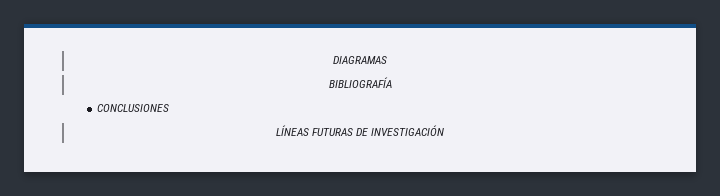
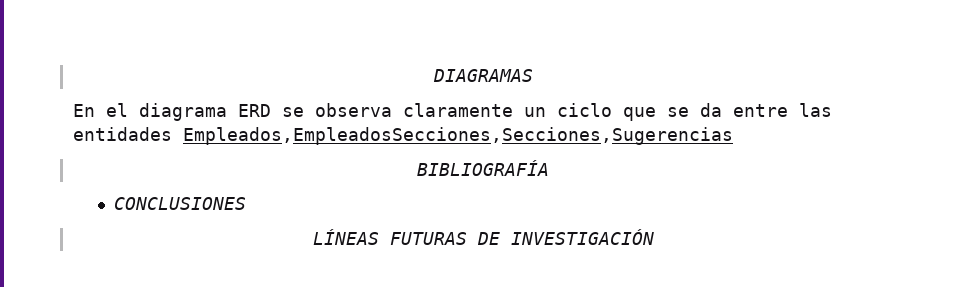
(387, 60) none -> [73,103,832,121] [73,127,733,145] // En el diagrama ERD se observa claramente un ciclo que se da entre las entidades Empleados,EmpleadosSecciones,Secciones,Sugerencias

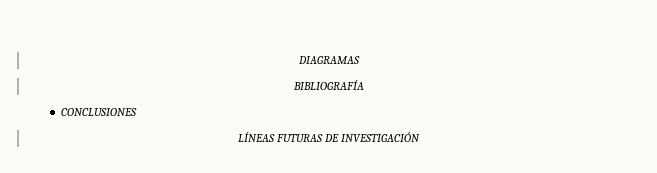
[73,103,832,121] [73,127,733,145] // En el diagrama ERD se observa claramente un ciclo que se da entre las entidades Empleados,EmpleadosSecciones,Secciones,Sugerencias -> (360, 60) none

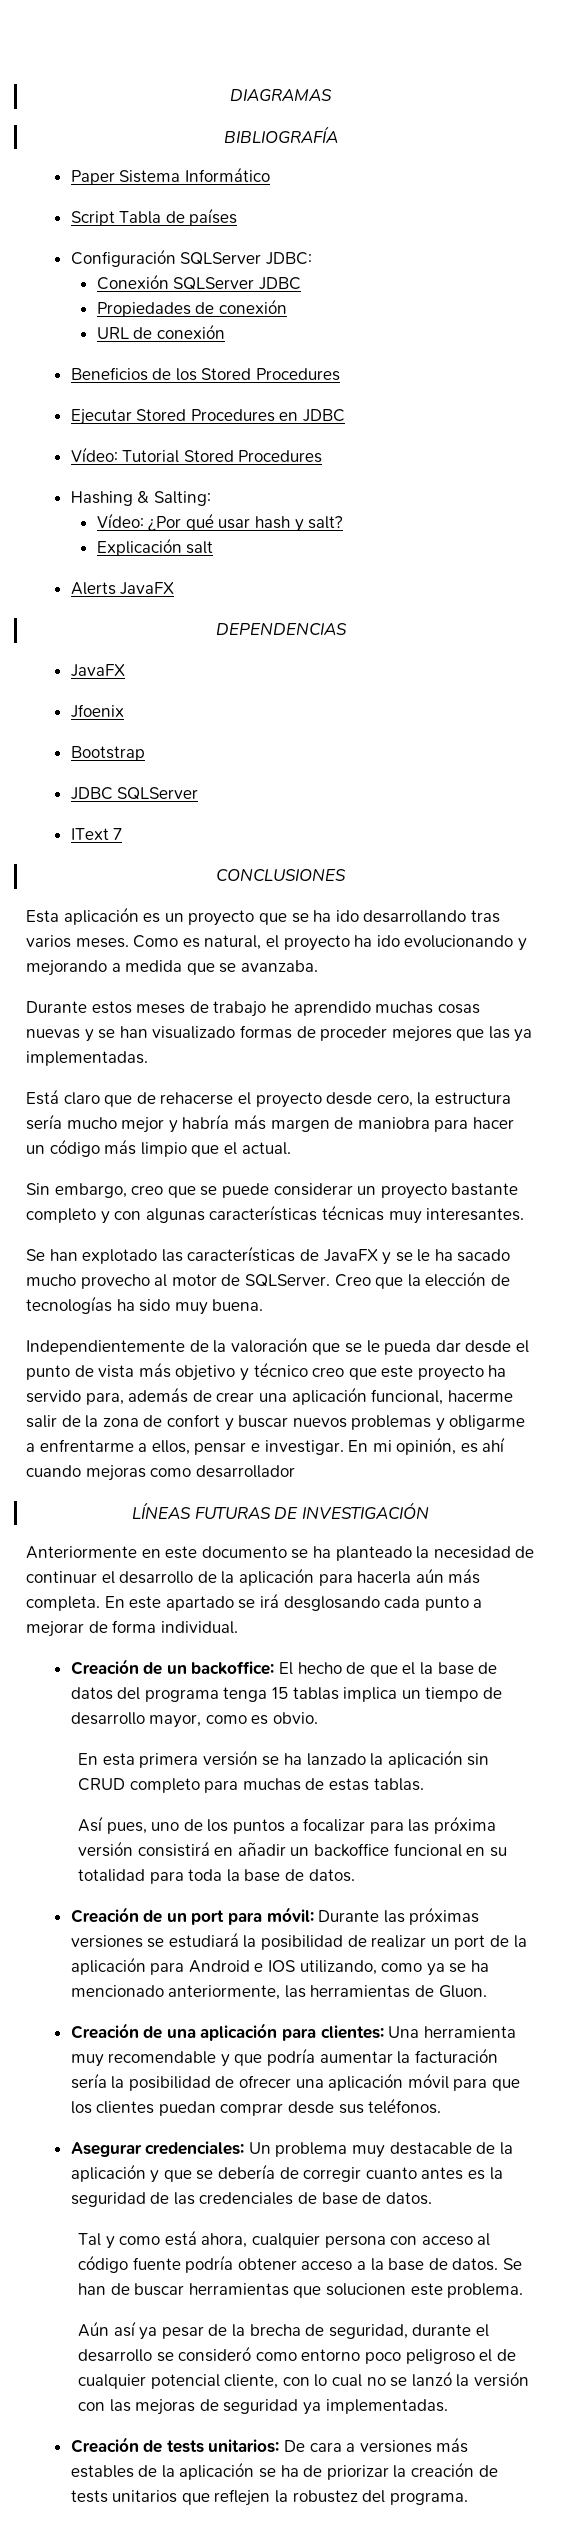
[61,108,138,116] [237,132,421,143] CONCLUSIONES // LÍNEAS FUTURAS DE INVESTIGACIÓN -> [70,167,270,185] [70,208,238,226] [70,249,312,267] [96,274,301,290] [96,299,287,317] [96,324,225,339] [70,367,341,381] [70,409,346,425] [70,447,323,463] [70,490,211,506] [96,513,344,532] [96,538,214,556] [70,582,175,595] [215,622,347,636] [70,664,125,677] [70,704,124,718] [70,746,145,761] [70,787,199,800] [70,828,123,840] [216,868,346,882] [26,907,500,926] [26,935,527,951] [26,960,318,976] [26,1001,480,1017] [26,1025,533,1042] [26,1051,148,1066] [26,1089,511,1108] [26,1114,514,1133] [26,1139,291,1157] [26,1183,519,1199] [26,1205,525,1224] [26,1246,511,1265] [26,1271,510,1289] [26,1296,264,1315] [26,1337,529,1355] [26,1362,507,1381] [26,1387,513,1405] [26,1414,526,1431] [26,1437,506,1455] [26,1465,295,1481] [132,1502,429,1520] [26,1546,535,1561] [26,1568,481,1586] [26,1593,483,1611] [26,1620,238,1637] [70,1659,498,1677] [70,1687,503,1702] [70,1712,319,1728] [78,1750,490,1768] [78,1778,424,1793] [78,1816,496,1834] [78,1841,507,1857] [78,1869,355,1884] [70,1907,480,1925] [70,1932,527,1950] [70,1957,490,1976] [70,1985,487,2000] [70,2023,516,2041] [70,2048,498,2067] [70,2073,521,2091] [70,2098,442,2116] [70,2141,513,2158] [70,2164,503,2183] [70,2192,432,2207] [78,2230,491,2249] [78,2255,522,2273] [78,2283,524,2298] [78,2321,489,2340] [78,2346,516,2364] [78,2371,529,2389] [78,2399,448,2415] [70,2437,469,2453] [70,2462,498,2480] [70,2489,468,2506] Paper Sistema Informático // Script Tabla de países // Configuración SQLServer JDBC: // Conexión SQLServer JDBC // Propiedades de conexión // URL de conexión // Beneficios de los Stored Procedures // Ejecutar Stored Procedures en JDBC // Vídeo: Tutorial Stored Procedures // Hashing & Salting: // Vídeo: ¿Por qué usar hash y salt? // Explicación salt // Alerts JavaFX // DEPENDENCIAS // JavaFX // Jfoenix // Bootstrap // JDBC SQLServer // IText 7 // CONCLUSIONES // Esta aplicación es un proyecto que se ha ido desarrollando tras varios meses. Como es natural, el proyecto ha ido evolucionando y mejorando a medida que se avanzaba. // Durante estos meses de trabajo he aprendido muchas cosas nuevas y se han visualizado formas de proceder mejores que las ya implementadas. // Está claro que de rehacerse el proyecto desde cero, la estructura sería mucho mejor y habría más margen de maniobra para hacer un código más limpio que el actual. // Sin embargo, creo que se puede considerar un proyecto bastante completo y con algunas características técnicas muy interesantes. // Se han explotado las características de JavaFX y se le ha sacado mucho provecho al motor de SQLServer. Creo que la elección de tecnologías ha sido muy buena. // Independientemente de la valoración que se le pueda dar desde el punto de vista más objetivo y técnico creo que este proyecto ha servido para, además de crear una aplicación funcional, hacerme salir de la zona de confort y buscar nuevos problemas y obligarme a enfrentarme a ellos, pensar e investigar. En mi opinión, es ahí cuando mejoras como desarrollador // LÍNEAS FUTURAS DE INVESTIGACIÓN // Anteriormente en este documento se ha planteado la necesidad de continuar el desarrollo de la aplicación para hacerla aún más completa. En este apartado se irá desglosando cada punto a mejorar de forma individual. // Creación de un backoffice: El hecho de que el la base de datos del programa tenga 15 tablas implica un tiempo de desarrollo mayor, como es obvio. // En esta primera versión se ha lanzado la aplicación sin CRUD completo para muchas de estas tablas. // Así pues, uno de los puntos a focalizar para las próxima versión consistirá en añadir un backoffice funcional en su totalidad para toda la base de datos. // Creación de un port para móvil: Durante las próximas versiones se estudiará la posibilidad de realizar un port de la aplicación para Android e IOS utilizando, como ya se ha mencionado anteriormente, las herramientas de Gluon. // Creación de una aplicación para clientes: Una herramienta muy recomendable y que podría aumentar la facturación sería la posibilidad de ofrecer una aplicación móvil para que los clientes puedan comprar desde sus teléfonos. // Asegurar credenciales: Un problema muy destacable de la aplicación y que se debería de corregir cuanto antes es la seguridad de las credenciales de base de datos. // Tal y como está ahora, cualquier persona con acceso al código fuente podría obtener acceso a la base de datos. Se han de buscar herramientas que solucionen este problema. // Aún así ya pesar de la brecha de seguridad, durante el desarrollo se consideró como entorno poco peligroso el de cualquier potencial cliente, con lo cual no se lanzó la versión con las mejoras de seguridad ya implementadas. // Creación de tests unitarios: De cara a versiones más estables de la aplicación se ha de priorizar la creación de tests unitarios que reflejen la robustez del programa.

